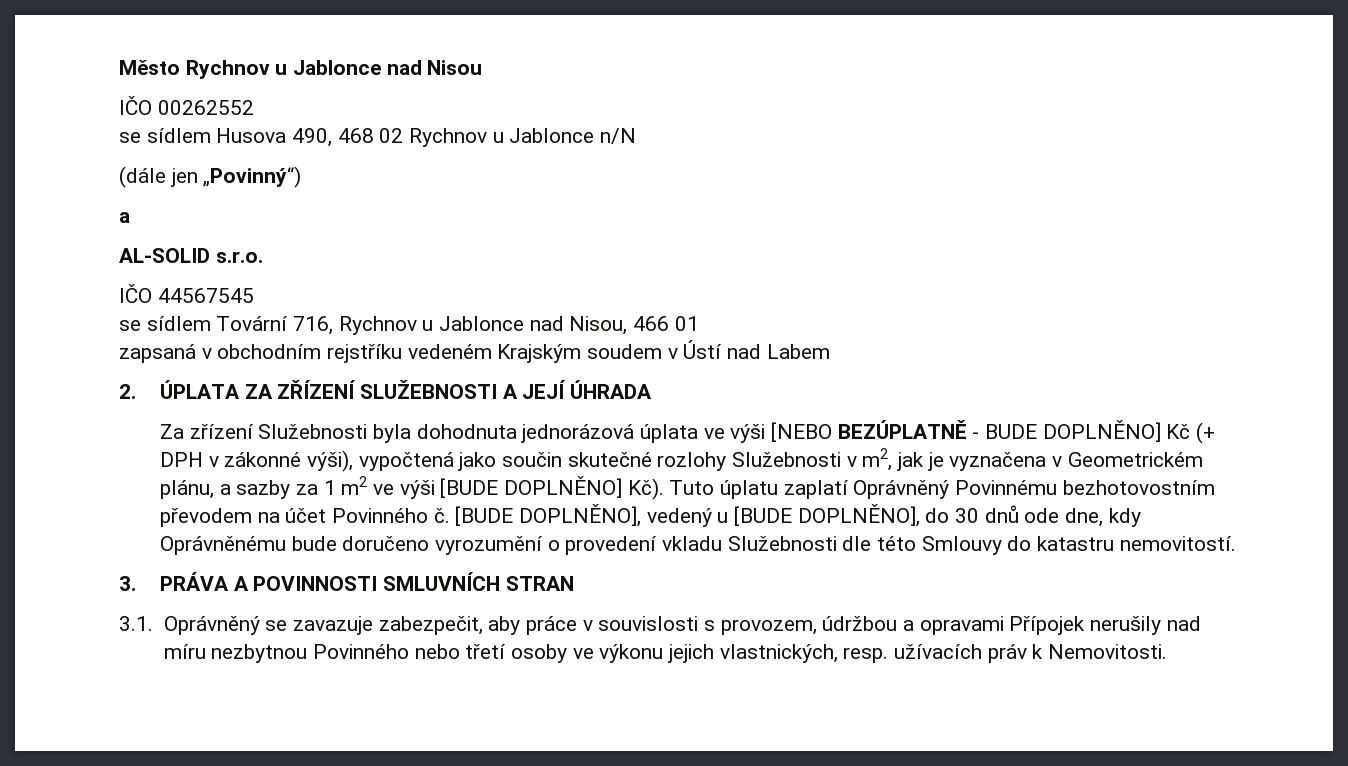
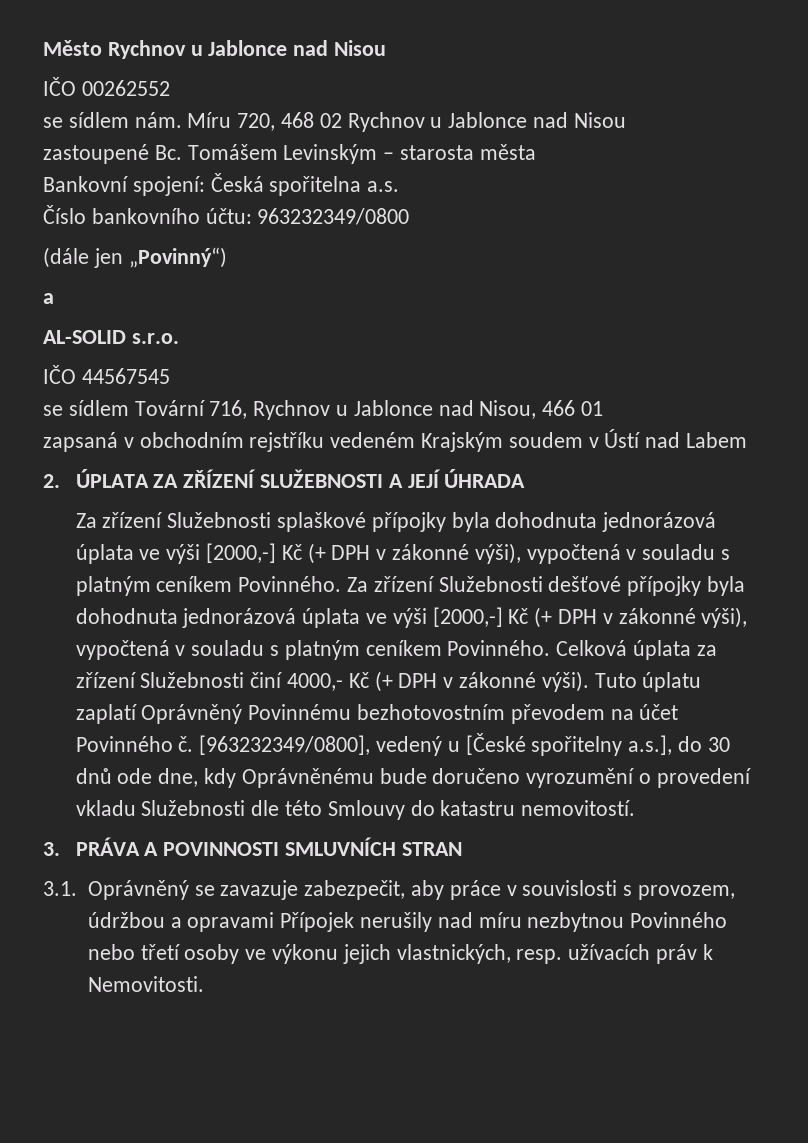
[216,128,333,147] Husova 490, -> [134,112,276,131] nám. Míru 720,
[600,128,637,144] n/N -> [533,112,626,128] [43,144,536,164] [43,173,400,196] [43,205,410,225] nad Nisou // zastoupené Bc. Tomášem Levinským – starosta města // Bankovní spojení: Česká spořitelna a.s. // Číslo bankovního účtu: 963232349/0800
[372,420,1215,444] [159,448,1203,472] [159,476,664,500] byla dohodnuta jednorázová úplata ve výši [NEBO BEZÚPLATNĚ - BUDE DOPLNĚNO] Kč (+ DPH v zákonné výši), vypočtená jako součin skutečné rozlohy Služebnosti v m2, jak je vyznačena v Geometrickém plánu, a sazby za 1 m2 ve výši [BUDE DOPLNĚNO] Kč). -> [276,512,717,532] [75,543,731,564] [75,576,746,596] [75,607,748,628] [75,640,717,660] [75,671,589,692] splaškové přípojky byla dohodnuta jednorázová úplata ve výši [2000,-] Kč (+ DPH v zákonné výši), vypočtená v souladu s platným ceníkem Povinného. Za zřízení Služebnosti dešťové přípojky byla dohodnuta jednorázová úplata ve výši [2000,-] Kč (+ DPH v zákonné výši), vypočtená v souladu s platným ceníkem Povinného. Celková úplata za zřízení Služebnosti činí 4000,- Kč (+ DPH v zákonné výši).
[455,504,920,527] [BUDE DOPLNĚNO], vedený u [BUDE DOPLNĚNO], -> [199,733,673,756] [963232349/0800], vedený u [České spořitelny a.s.],

